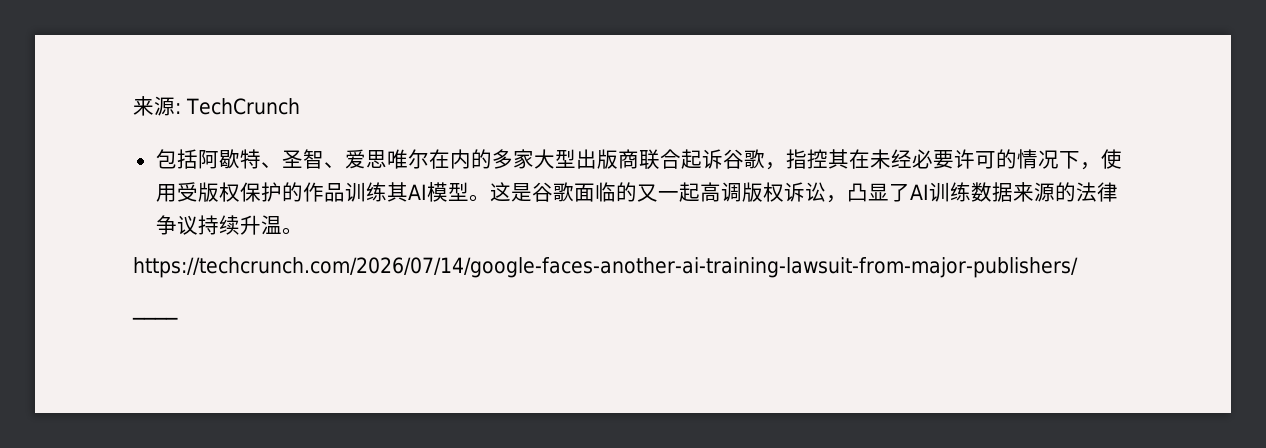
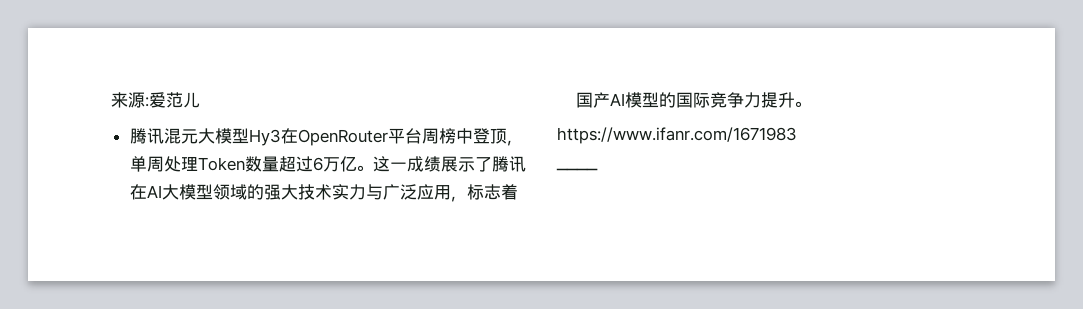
[186,98,300,115] [155,149,1122,170] [155,182,1118,203] [155,215,282,235] TechCrunch // 包括阿歇特、圣智、爱思唯尔在内的多家大型出版商联合起诉谷歌，指控其在未经必要许可的情况下，使用受版权保护的作品训练其AI模型。这是谷歌面临的又一起高调版权诉讼，凸显了AI训练数据来源的法律争议持续升温 -> [149,92,200,108] [129,128,523,146] [129,156,526,172] [129,184,518,202] [575,92,795,108] 爱范儿 // 腾讯混元大模型Hy3在OpenRouter平台周榜中登顶，单周处理Token数量超过6万亿。这一成绩展示了腾讯在AI大模型领域的强大技术实力与广泛应用，标志着国产AI模型的国际竞争力提升
[133,257,1078,278] https://techcrunch.com/2026/07/14/google-faces-another-ai-training-lawsuit-from-major-publishers/ -> [557,127,797,144] https://www.ifanr.com/1671983

